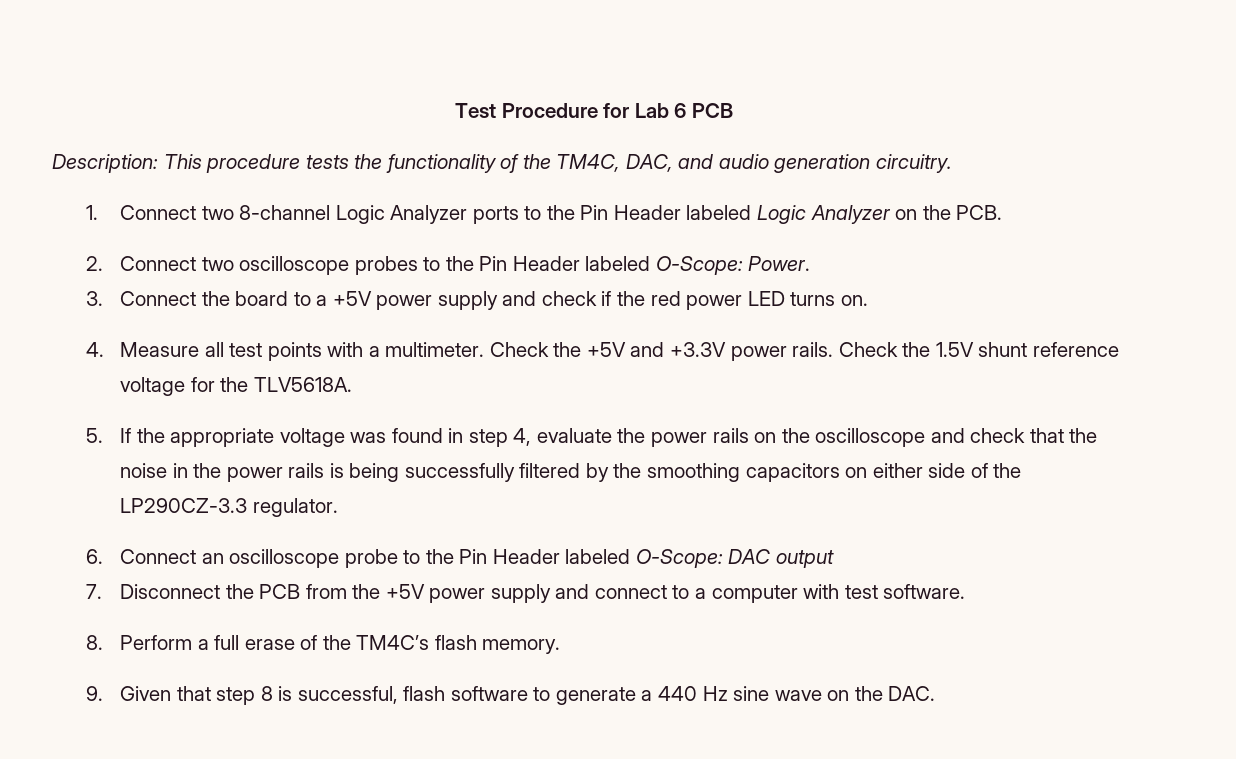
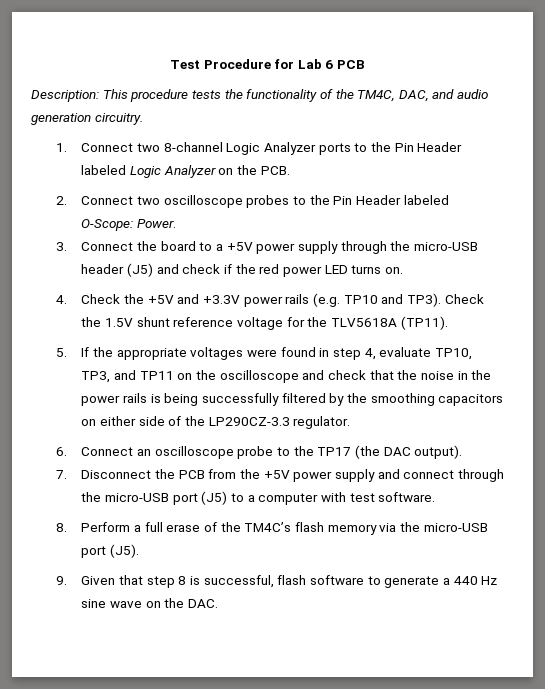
(498, 300) none -> [340,241,478,254] [81,263,154,277] through the micro-USB header (J5)
[120,342,485,361] Measure all test points with a multimeter. -> (68, 299) none
[792,342,834,357] rails. -> [285,293,441,307] rails (e.g. TP10 and TP3).
[253,377,352,392] TLV5618A. -> [330,316,448,330] TLV5618A (TP11).
[279,428,387,447] voltage was -> [190,347,278,360] voltages were
[617,428,749,447] the power rails -> [434,348,472,360] [81,370,174,383] TP10, TP3, and TP11
[459,549,835,568] Pin Header labeled O-Scope: DAC output -> [317,445,463,459] TP17 (the DAC output).
(667, 592) none -> [457,469,504,482] [81,491,228,505] through the micro-USB port (J5)
[482,639,561,654] memory. -> [327,522,488,535] [81,544,140,558] memory via the micro-USB port (J5).

